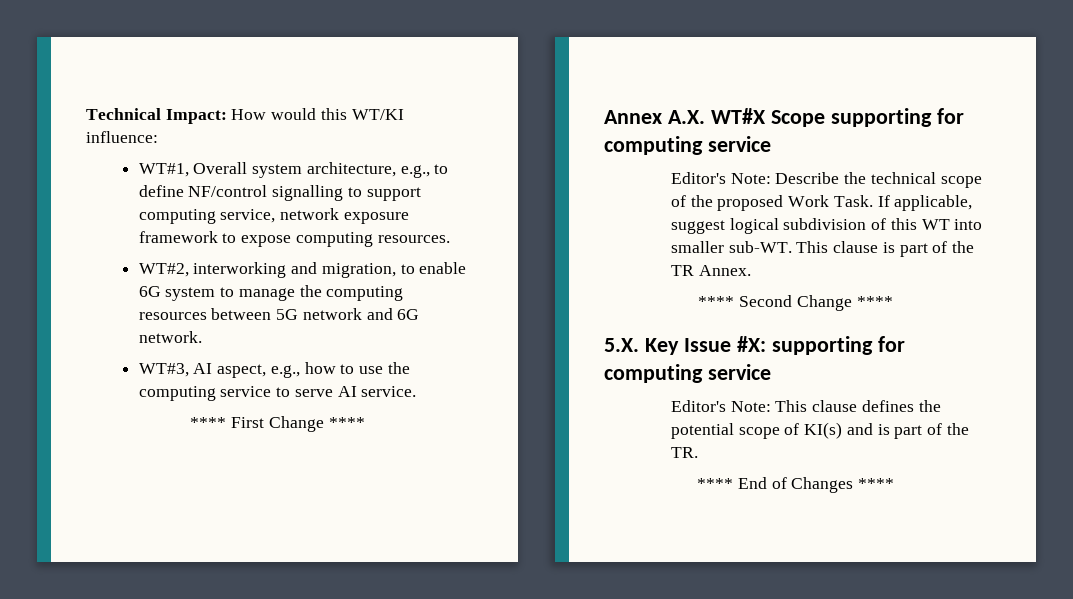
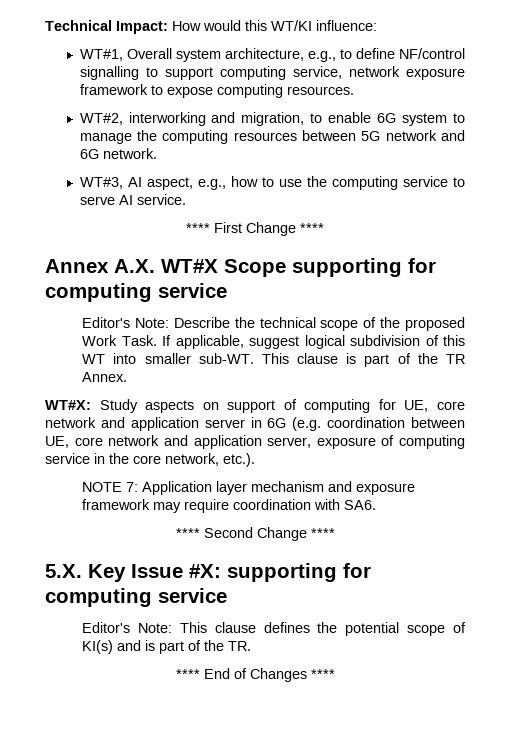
(751, 270) none -> [45,399,465,413] [45,417,465,431] [45,435,465,449] [45,453,255,467] [82,481,416,495] [82,499,377,513] // WT#X: Study aspects on support of computing for UE, core network and application server in 6G (e.g. coordination between UE, core network and application server, exposure of computing service in the core network, etc.). // NOTE 7: Application layer mechanism and exposure framework may require coordination with SA6.

